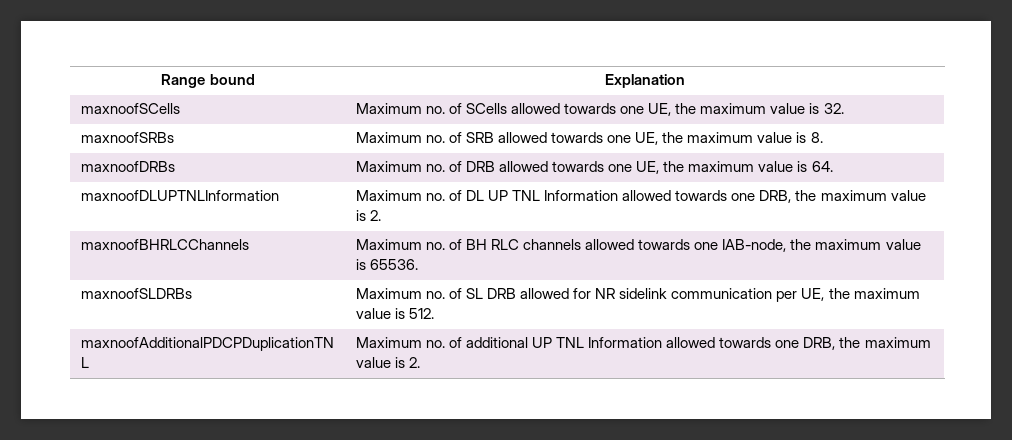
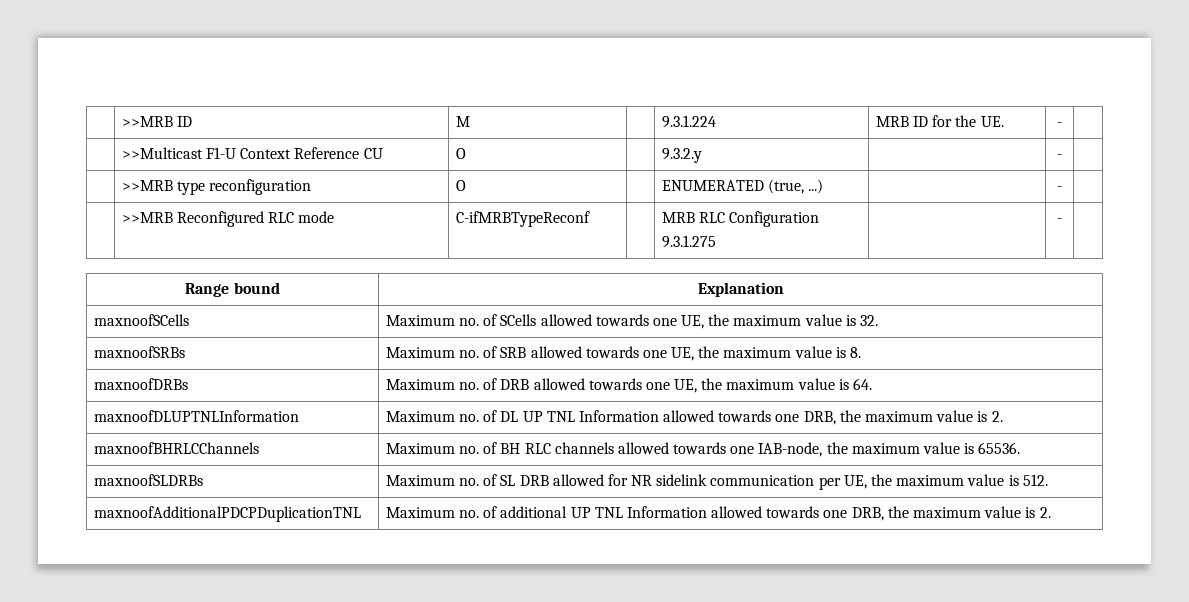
(161, 81) none -> [121,116,192,127] [455,116,470,127] [661,115,716,128] [875,115,1004,127] [1057,122,1062,127] [121,147,383,159] [455,148,466,159] [661,148,702,163] [1057,154,1062,159] [121,179,312,195] [455,180,466,191] [661,179,824,194] [1057,186,1062,191] [121,211,335,227] [455,211,590,227] [661,211,820,227] [661,235,716,248] [1057,218,1062,223] | >>MRB ID | M | | 9.3.1.224 | MRB ID for the UE. | - | // | >>Multicast F1-U Context Reference CU | O | | 9.3.2.y | | - | // | >>MRB type reconfiguration | O | | ENUMERATED (true, ...) | | - | // | >>MRB Reconfigured RLC mode | C-ifMRBTypeReconf | | MRB RLC Configuration // 9.3.1.275 | | - | //

